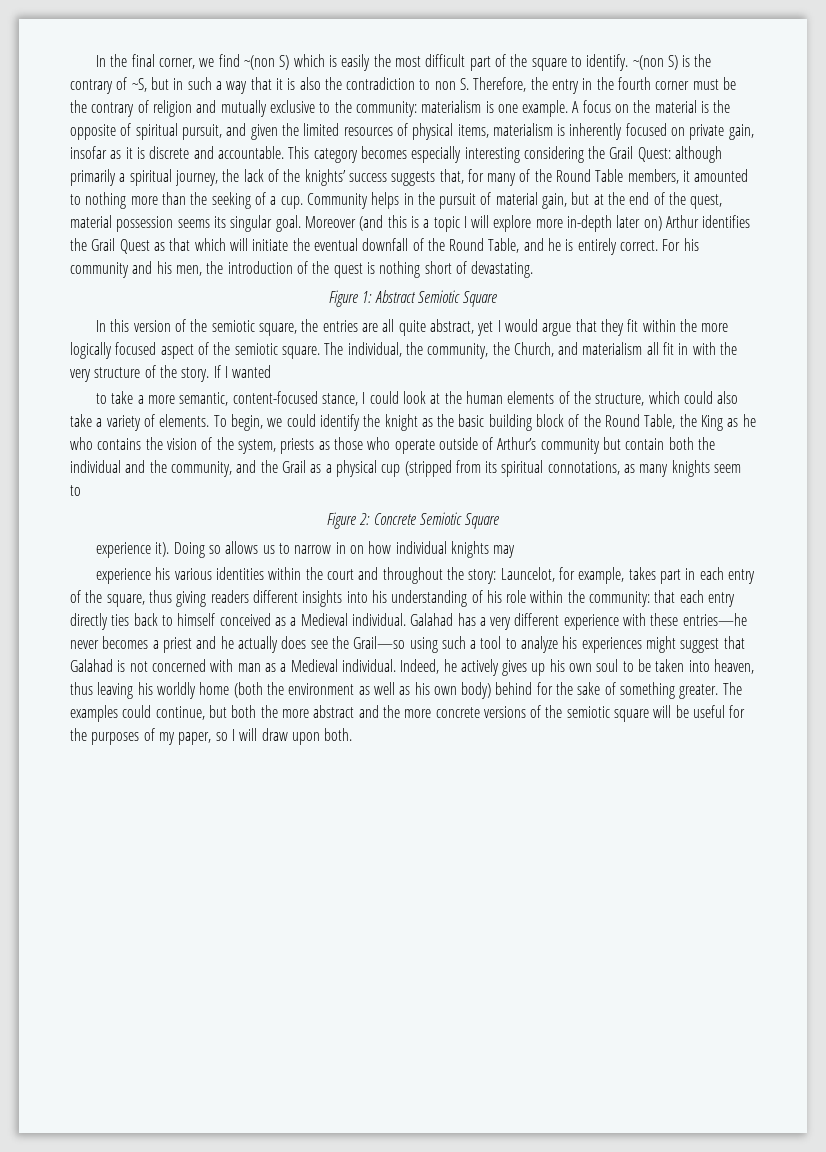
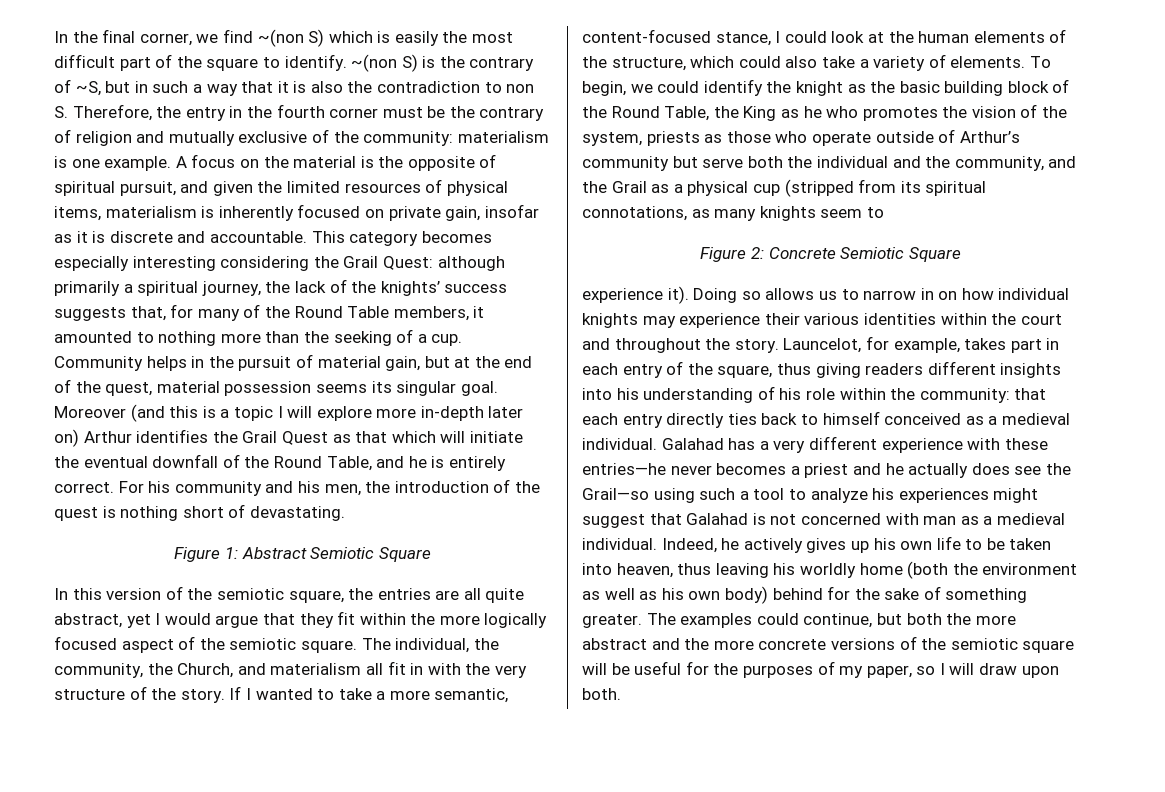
[319,102,331,113] to -> [311,129,329,143] of
(272, 371) // -> (313, 694) none
[97,438,142,450] contains -> [862,107,938,121] promotes
[625,438,665,450] contain -> [702,158,744,168] serve
[96,567,171,584] // experience his -> [679,313,800,328] experience their
[468,569,497,584] story: -> [734,339,779,353] story.
[300,613,348,626] Medieval -> [1001,413,1070,425] medieval
[290,659,338,672] Medieval -> [996,513,1065,525] medieval
[596,659,619,672] soul -> [936,536,961,550] life

